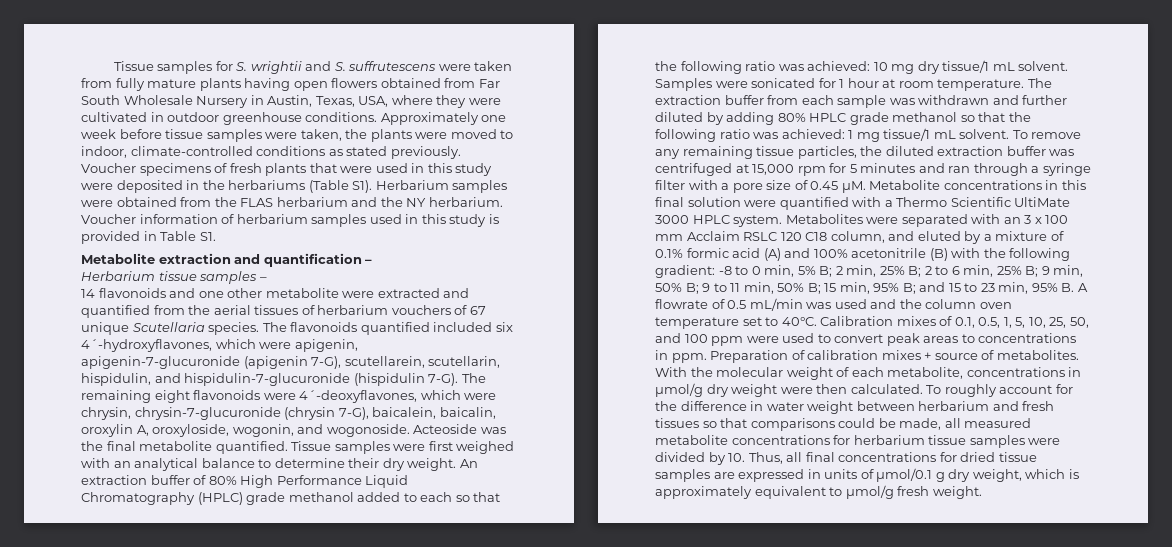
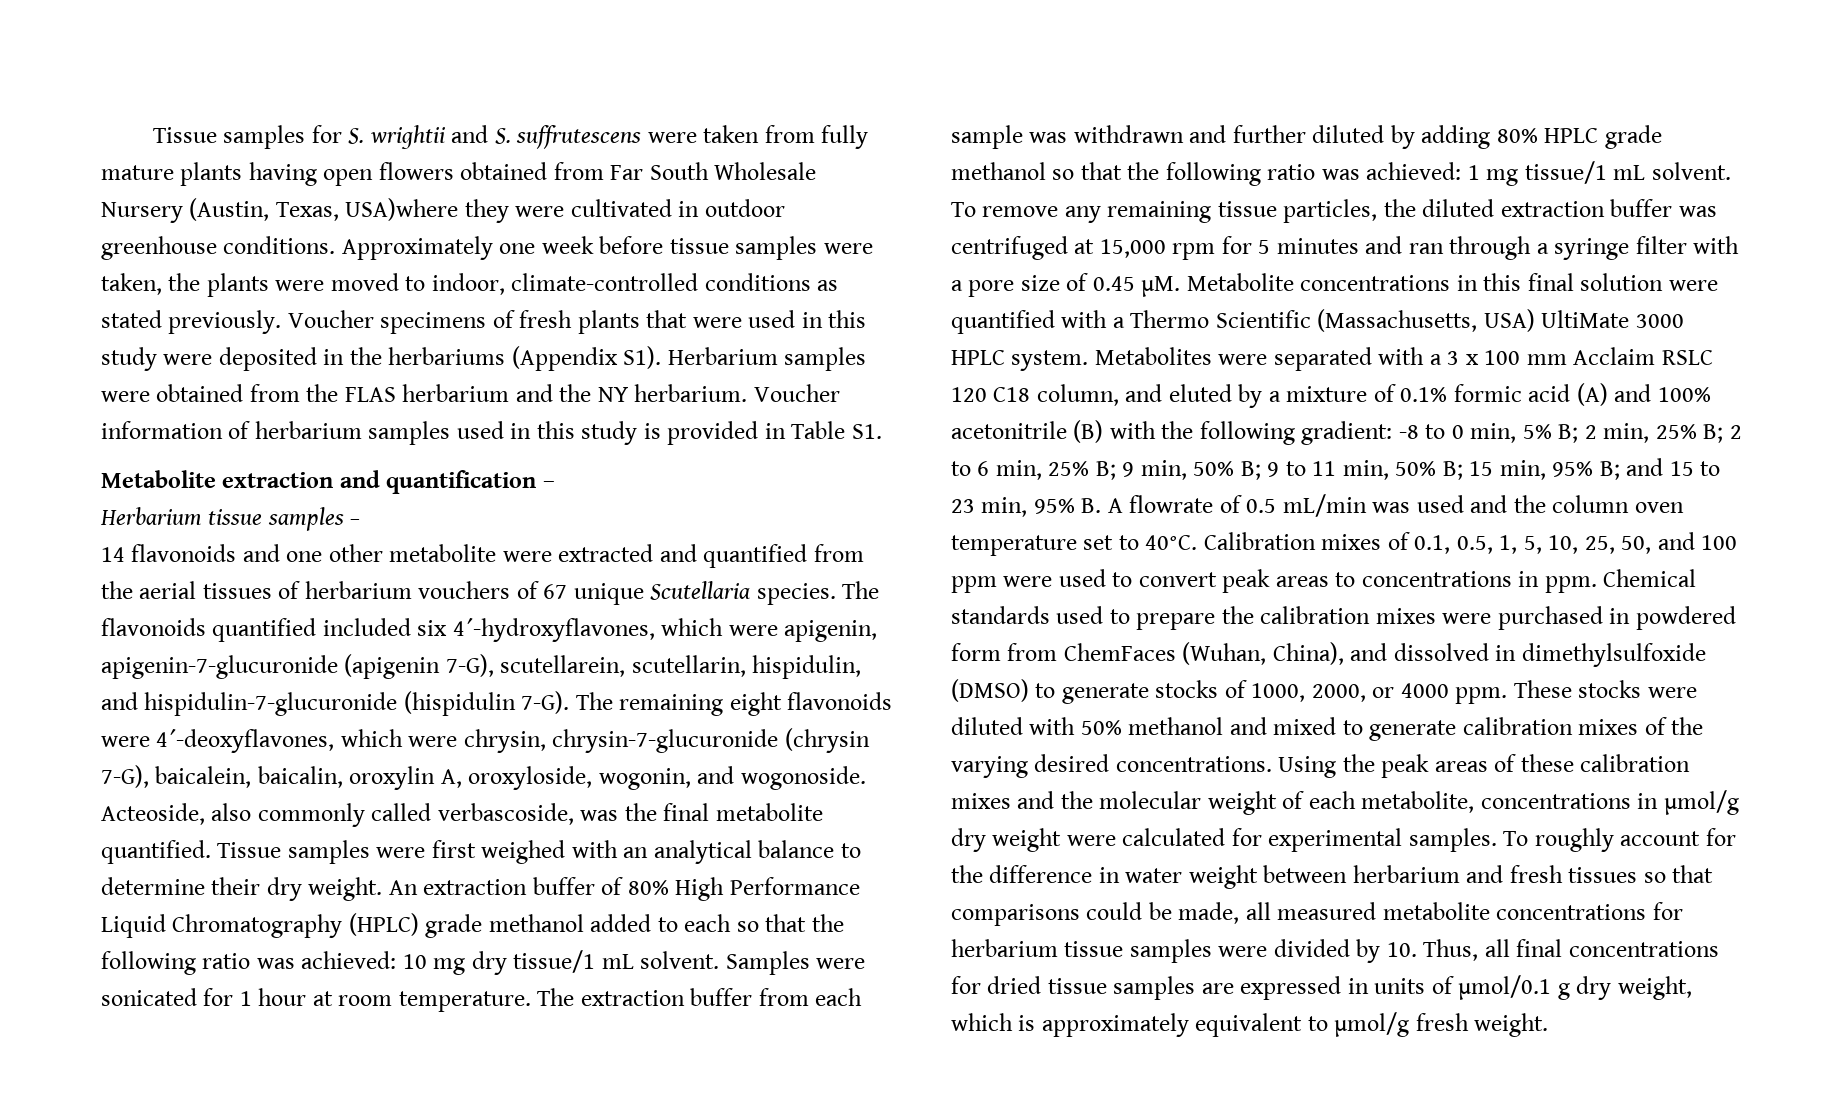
[250,95,433,107] in Austin, Texas, USA, where -> [189,198,459,221] (Austin, Texas, USA)where
[308,180,349,193] (Table -> [511,346,618,371] (Appendix
[413,424,478,434] Acteoside -> [101,803,574,827] Acteoside, also commonly called verbascoside,
(1011, 202) none -> [1317,309,1535,332] (Massachusetts, USA)
[1003,217,1021,224] an -> [1429,354,1442,365] a
[710,350,1079,363] [655,367,687,377] Preparation of calibration mixes + source of metabolites. With -> [1603,569,1697,587] [951,606,1736,630] [951,642,1706,667] [951,679,1697,704] [951,717,1704,741] [951,754,1691,778] [951,791,1055,809] Chemical standards used to prepare the calibration mixes were purchased in powdered form from ChemFaces (Wuhan, China), and dissolved in dimethylsulfoxide (DMSO) to generate stocks of 1000, 2000, or 4000 ppm. These stocks were diluted with 50% methanol and mixed to generate calibration mixes of the varying desired concentrations. Using the peak areas of these calibration mixes and
[816,384,923,394] then calculated. -> [1122,828,1497,852] calculated for experimental samples.

